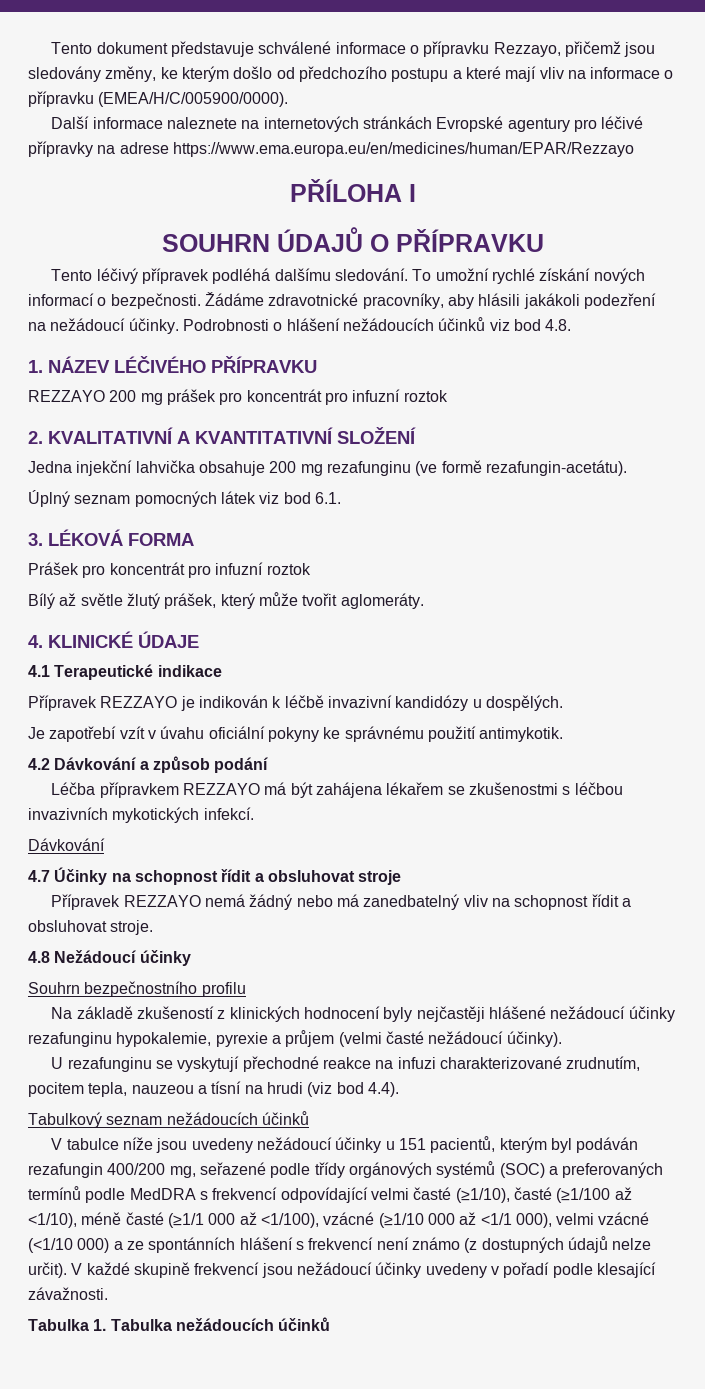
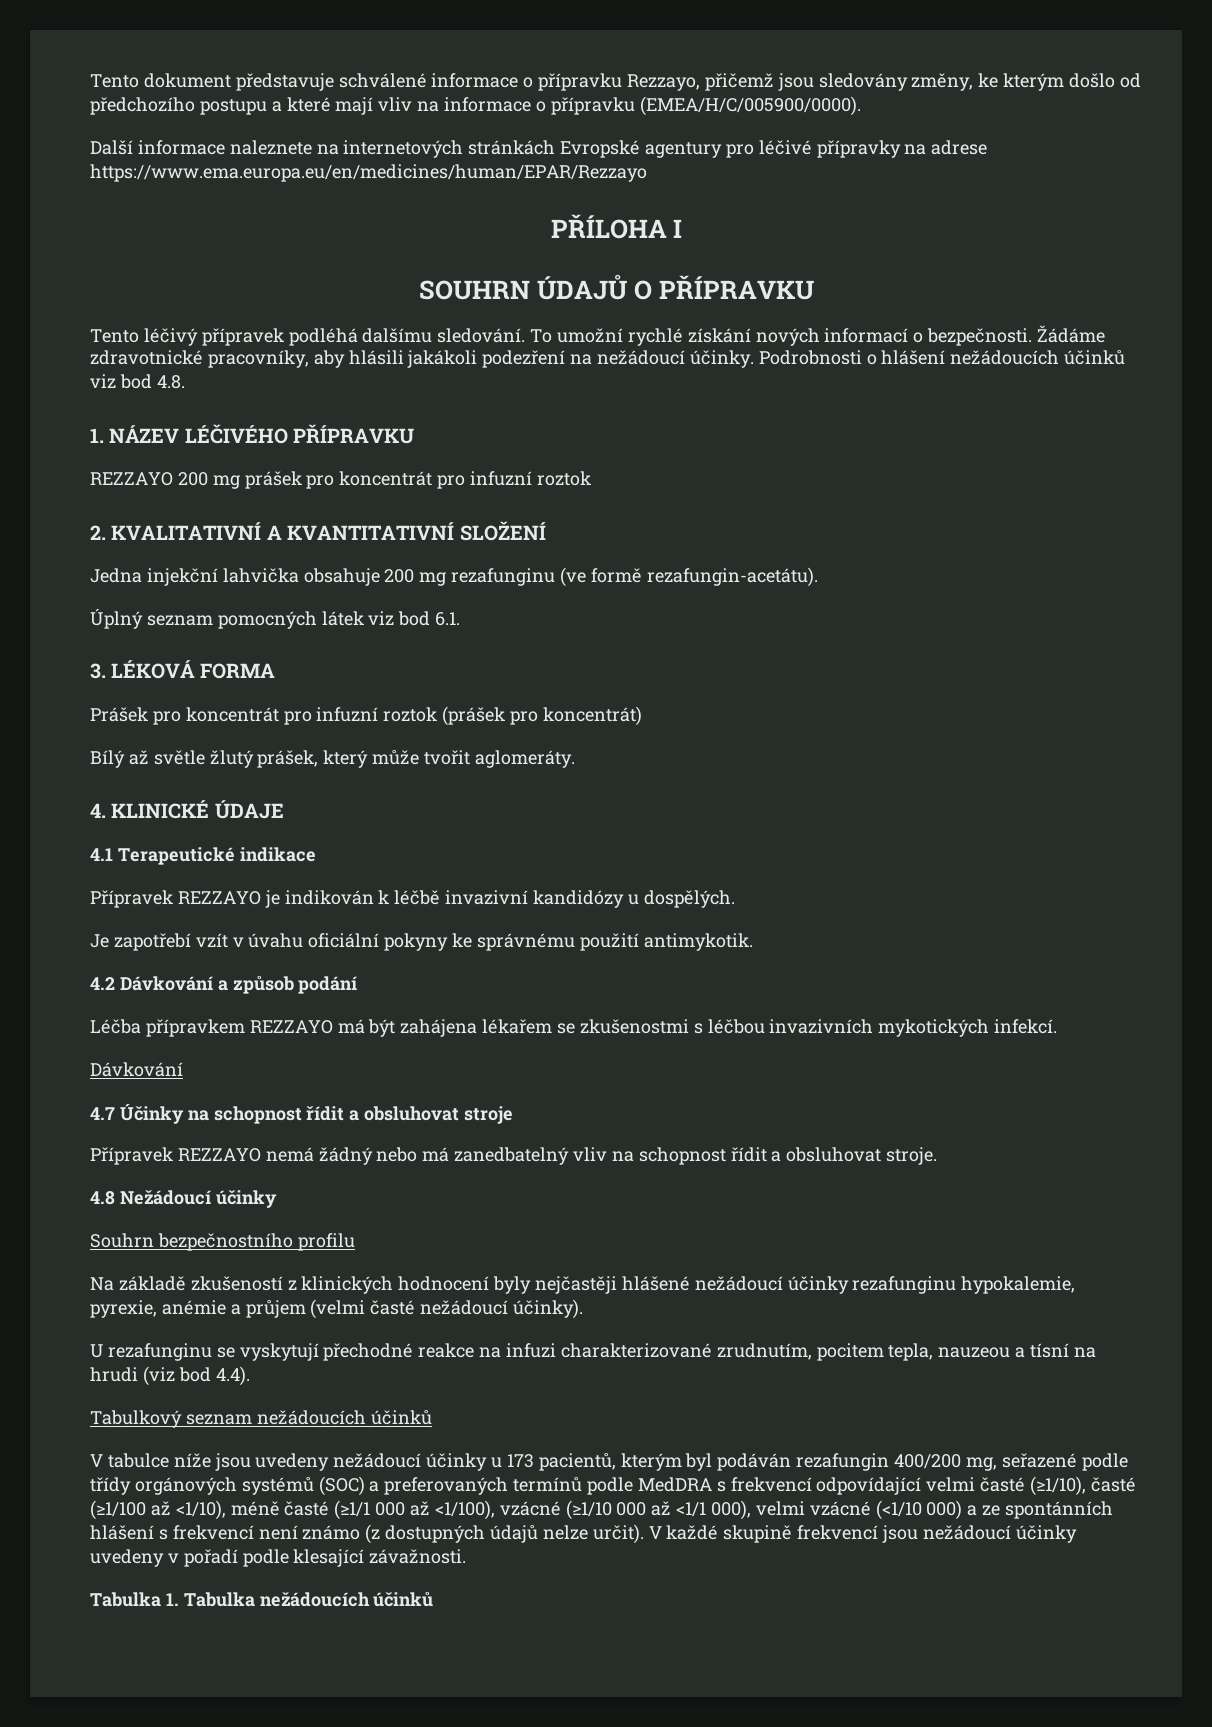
(311, 569) none -> [442,706,642,726] (prášek pro koncentrát)
[215,1032,268,1047] pyrexie -> [90,1300,226,1318] pyrexie, anémie
[398,1138,426,1150] 151 -> [506,1454,534,1468] 173

